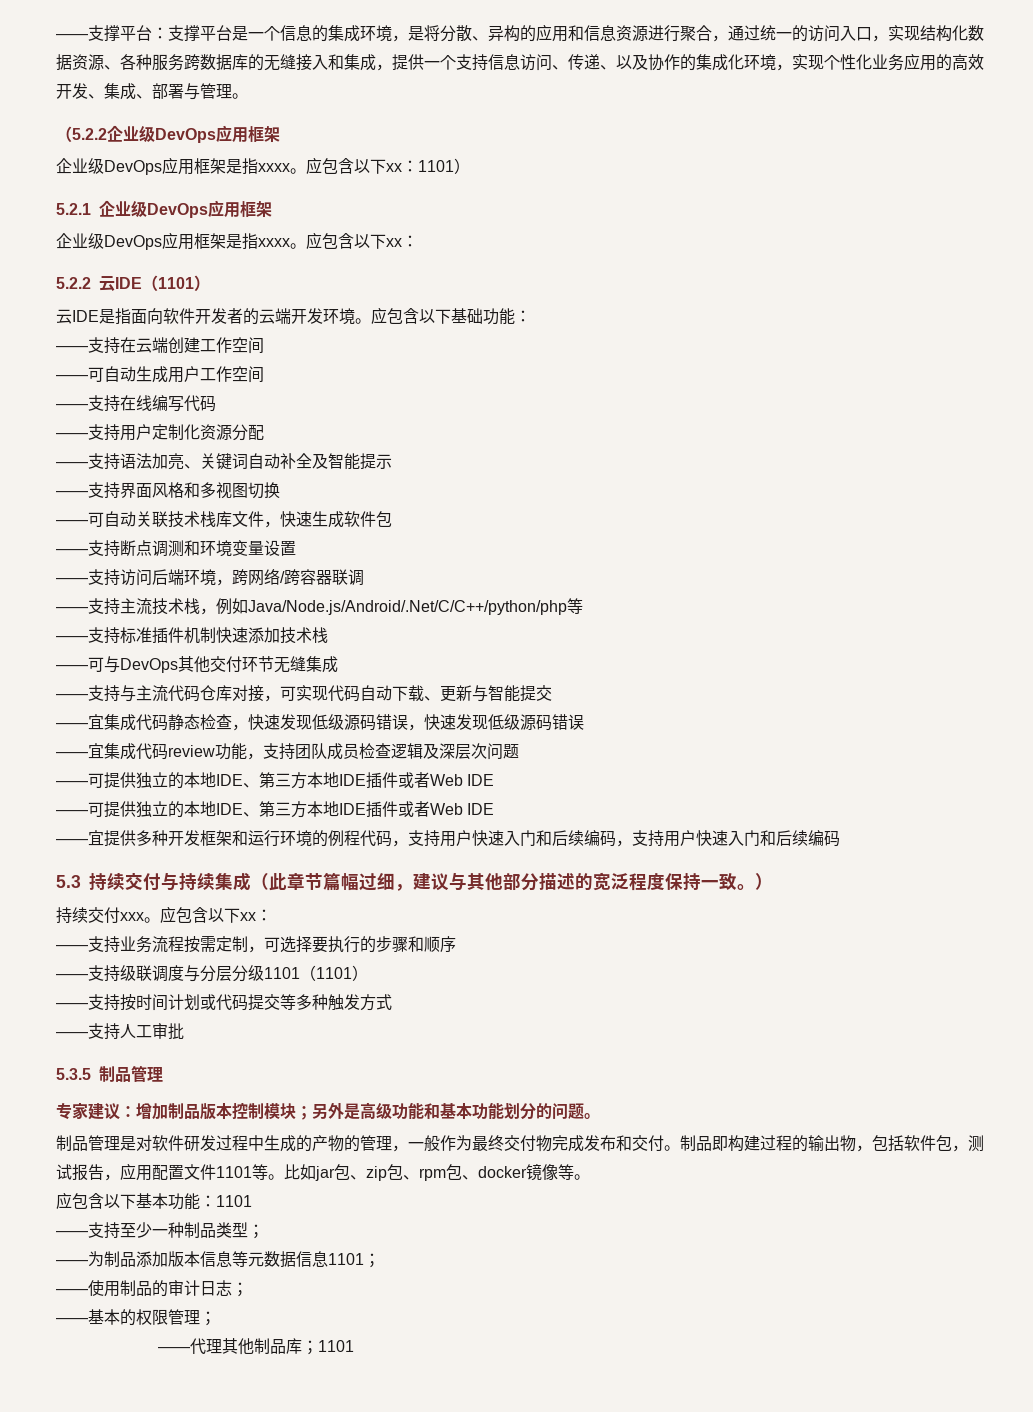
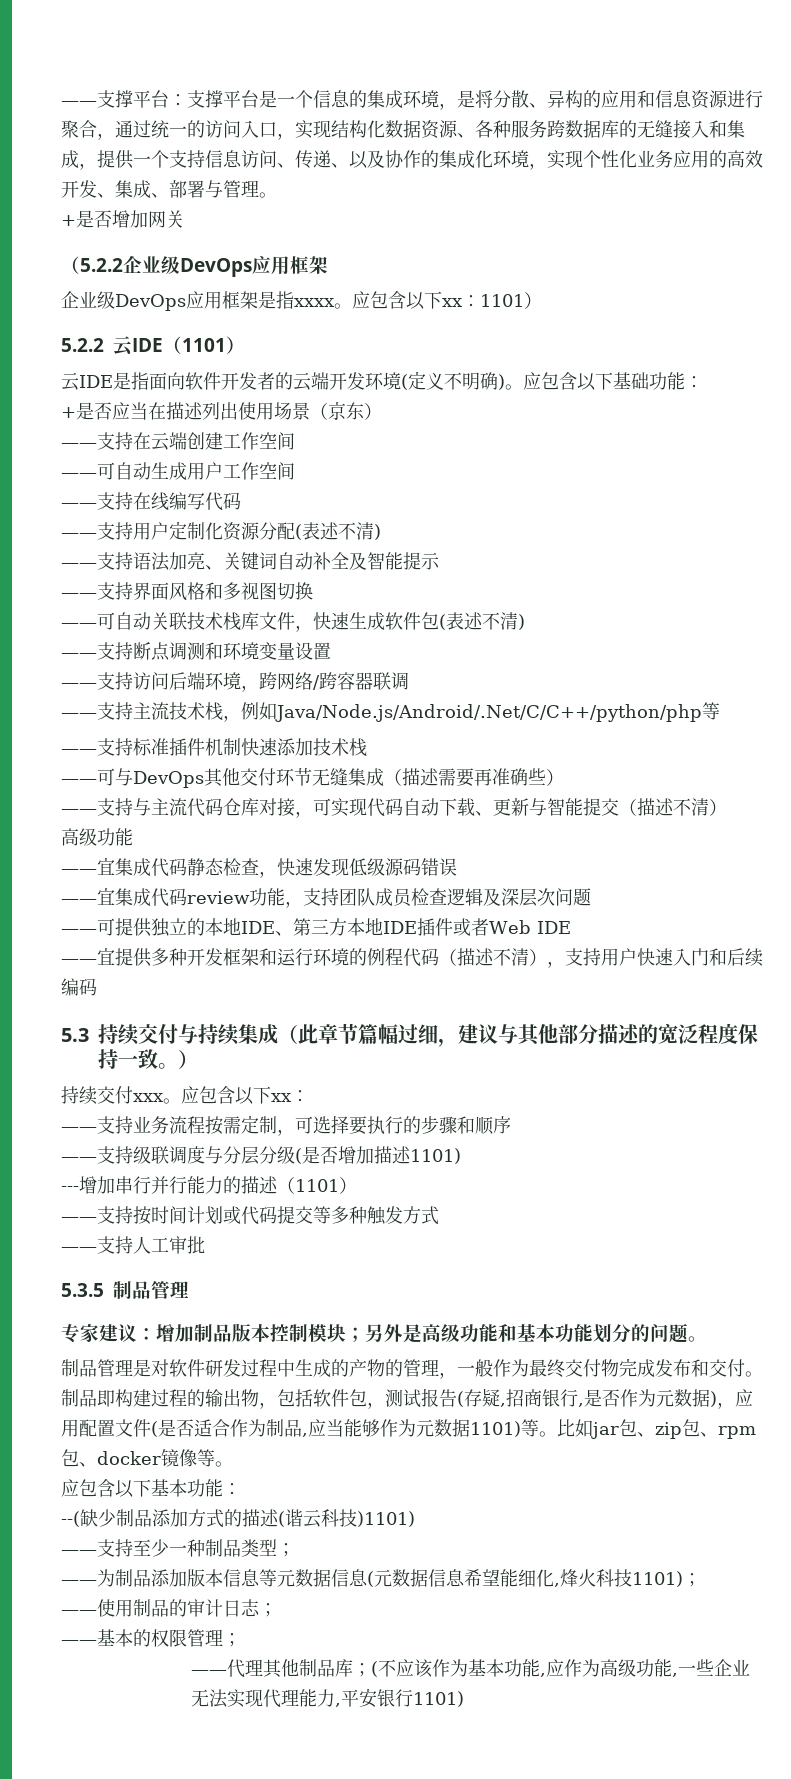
(248, 96) none -> [61,210,184,228] // +是否增加网关
[56,200,272,218] [56,232,418,250] // 5.2.1企业级DevOps应用框架 // 企业级DevOps应用框架是指xxxx。应包含以下xx： -> (542, 300) none
(355, 316) none -> [401,371,505,390] (定义不明确)
(531, 316) none -> [61,402,382,420] // +是否应当在描述列出使用场景（京东）
(264, 432) none -> [295,522,381,540] (表述不清)
(392, 519) none -> [439,612,525,630] (表述不清)
(338, 664) none -> [384,768,564,787] （描述需要再准确些）
(552, 693) none -> [619,798,727,816] [61,828,133,846] （描述不清） // 高级功能
[408,714,584,731] ，快速发现低级源码错误 -> (457, 867) none
[56,801,495,818] // ——可提供独立的本地IDE、第三方本地IDE插件或者Web IDE -> (571, 927) none
[392,830,616,847] ，支持用户快速入门和后续编码 -> [439,948,547,966] （描述不清）
[264,967,300,979] 1101 -> [295,1146,461,1164] [61,1176,278,1194] (是否增加描述1101) // ---增加串行并行能力的描述
[104,1163,252,1181] ，应用配置文件1101 -> [457,1388,753,1409] [61,1419,521,1437] (存疑,招商银行,是否作为元数据)，应用配置文件(是否适合作为制品,应当能够作为元数据1101)
[216,1195,252,1207] 1101 -> [61,1509,415,1528] // --(缺少制品添加方式的描述(谐云科技)1101)
[328,1253,364,1265] 1101 -> [367,1569,683,1587] (元数据信息希望能细化,烽火科技1101)
[318,1340,355,1352] 1101 -> [371,1659,751,1678] [191,1688,465,1708] (不应该作为基本功能,应作为高级功能,一些企业无法实现代理能力,平安银行1101)

